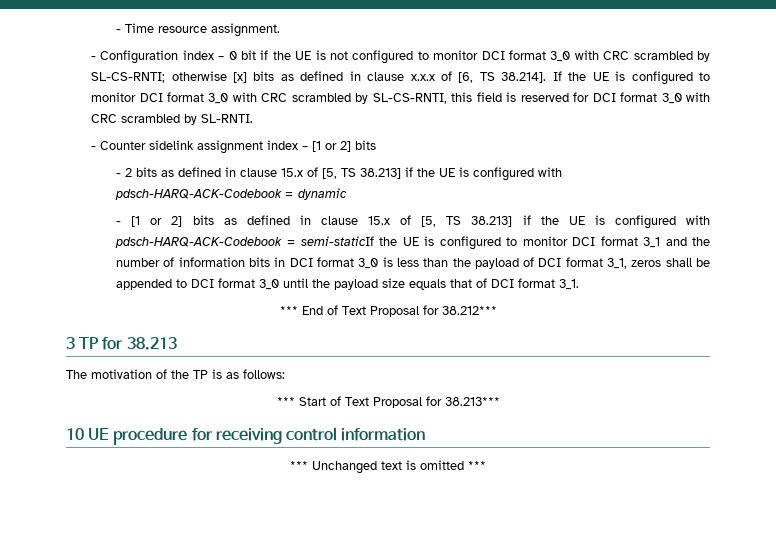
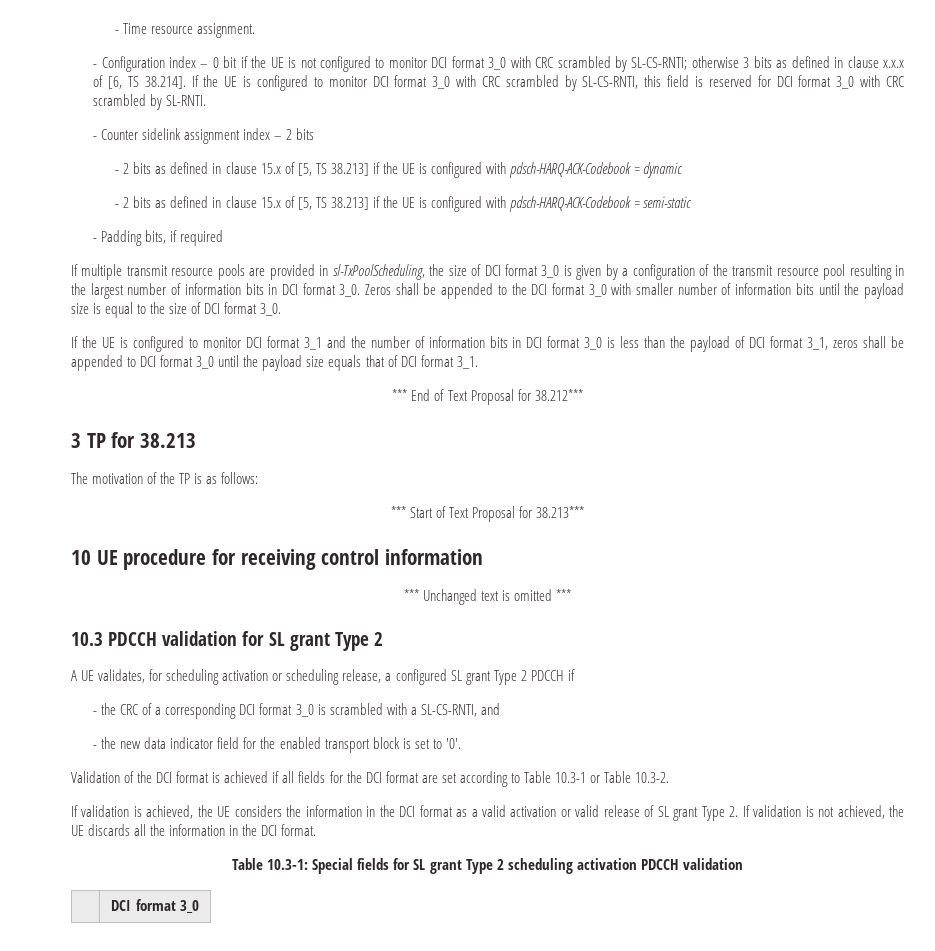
[232,72,247,83] [x] -> [743,57,750,68] 3
[312,141,352,152] [1 or 2] -> [286,129,293,140] 2
[131,216,183,227] [1 or 2] -> [123,197,130,208] 2
[301,236,375,246] semi-staticIf -> [643,196,693,208] [93,230,224,246] [71,264,904,280] [71,283,904,299] [71,302,282,318] [71,336,78,348] semi-static // - Padding bits, if required // If multiple transmit resource pools are provided in sl-TxPoolScheduling, the size of DCI format 3_0 is given by a configuration of the transmit resource pool resulting in the largest number of information bits in DCI format 3_0. Zeros shall be appended to the DCI format 3_0 with smaller number of information bits until the payload size is equal to the size of DCI format 3_0. // If
(486, 465) none -> [71,631,383,651] [71,669,575,685] [93,703,500,719] [93,737,461,753] [71,771,670,787] [71,805,905,821] [71,824,317,836] [232,858,743,874] [111,899,199,913] // 10.3 PDCCH validation for SL grant Type 2 // A UE validates, for scheduling activation or scheduling release, a configured SL grant Type 2 PDCCH if // - the CRC of a corresponding DCI format 3_0 is scrambled with a SL-CS-RNTI, and // - the new data indicator field for the enabled transport block is set to '0'. // Validation of the DCI format is achieved if all fields for the DCI format are set according to Table 10.3-1 or Table 10.3-2. // If validation is achieved, the UE considers the information in the DCI format as a valid activation or valid release of SL grant Type 2. If validation is not achieved, the UE discards all the information in the DCI format. // Table 10.3-1: Special fields for SL grant Type 2 scheduling activation PDCCH validation // | DCI format 3_0

